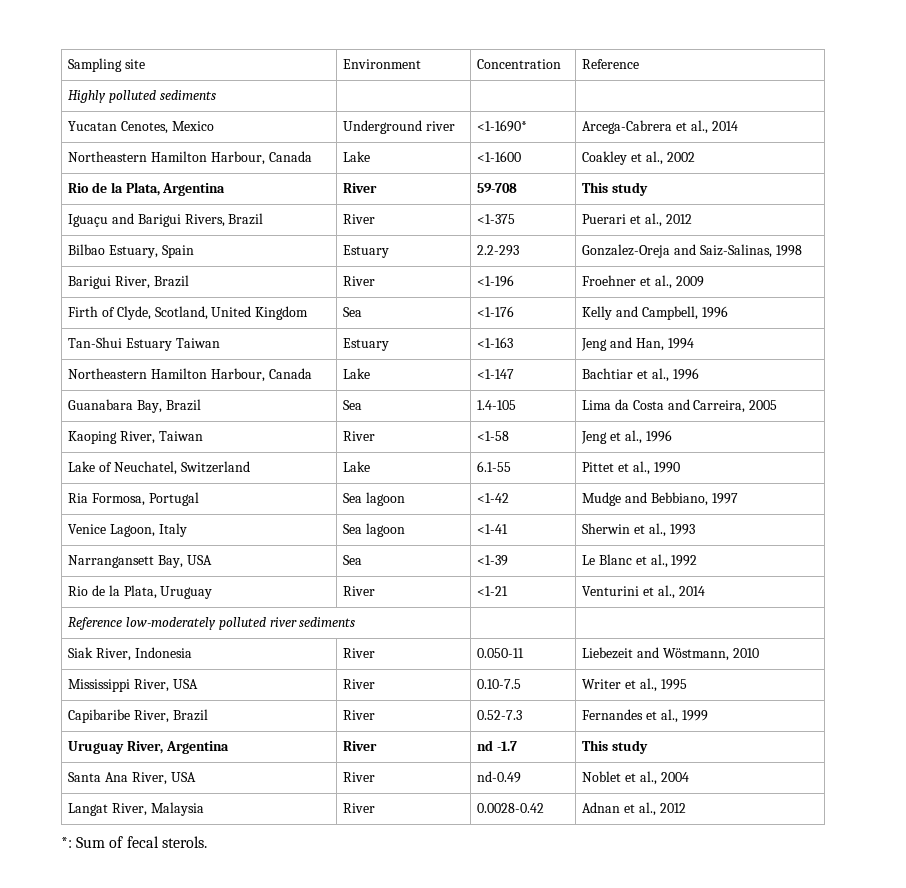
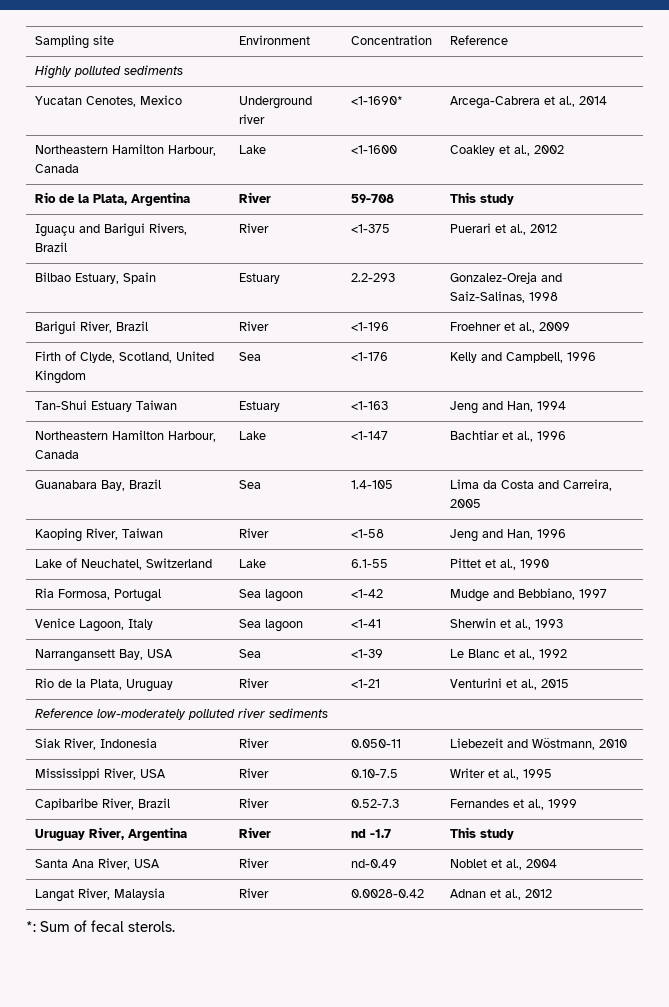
[609,430,642,444] et al., -> [481,529,533,540] and Han,
[678,586,705,596] 2014 -> [540,679,569,688] 2015

